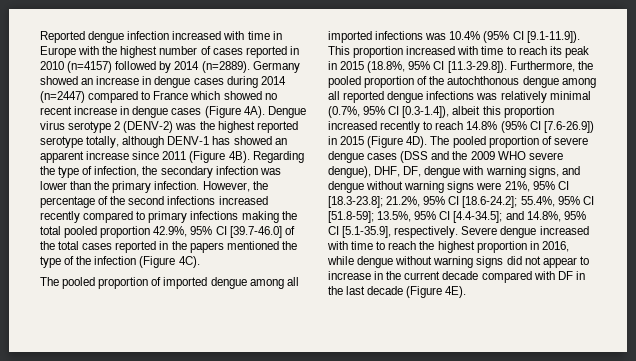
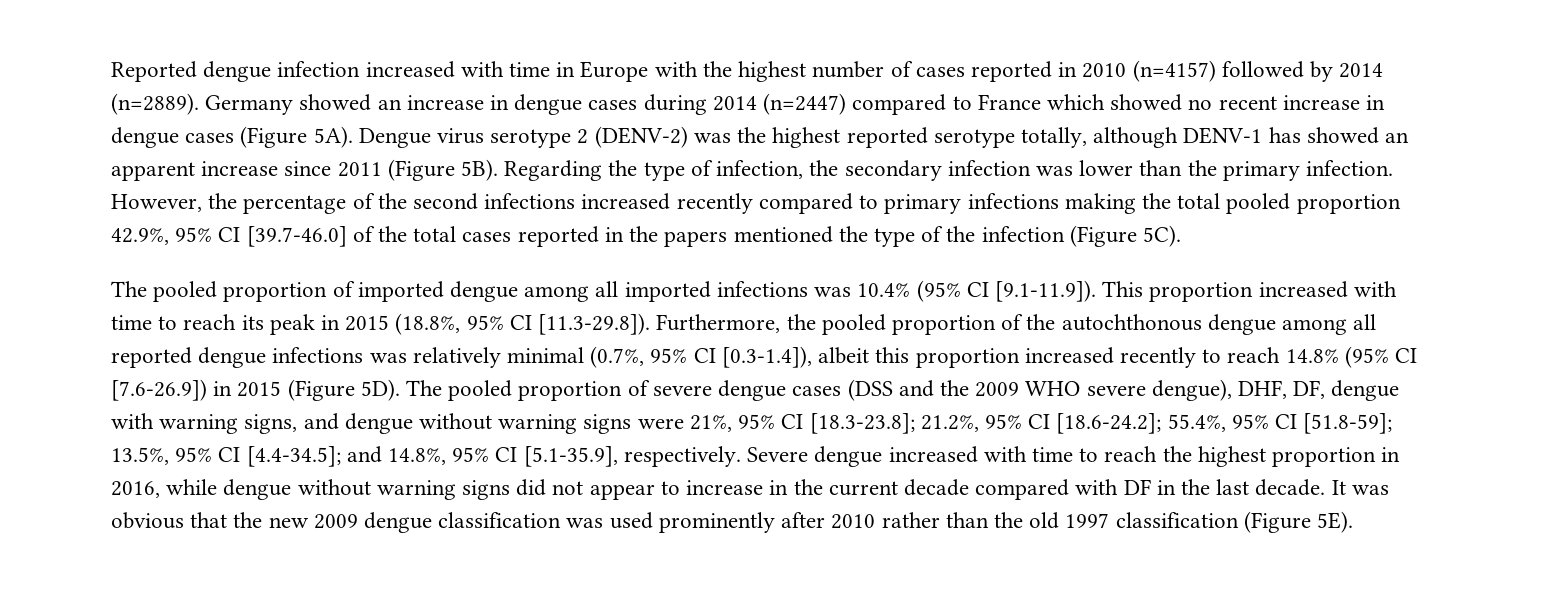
[243,106,265,118] 4A). -> [313,126,353,148] 5A).
[228,151,250,163] 4B). -> [461,159,499,181] 5B).
[178,256,200,268] 4C). -> [1142,225,1181,247] 5C).
[406,136,428,148] 4D). -> [360,379,400,401] 5D).
[367,286,467,298] decade (Figure 4E). -> [1255,479,1389,496] [111,511,1353,533] decade. It was obvious that the new 2009 dengue classification was used prominently after 2010 rather than the old 1997 classification (Figure 5E).

